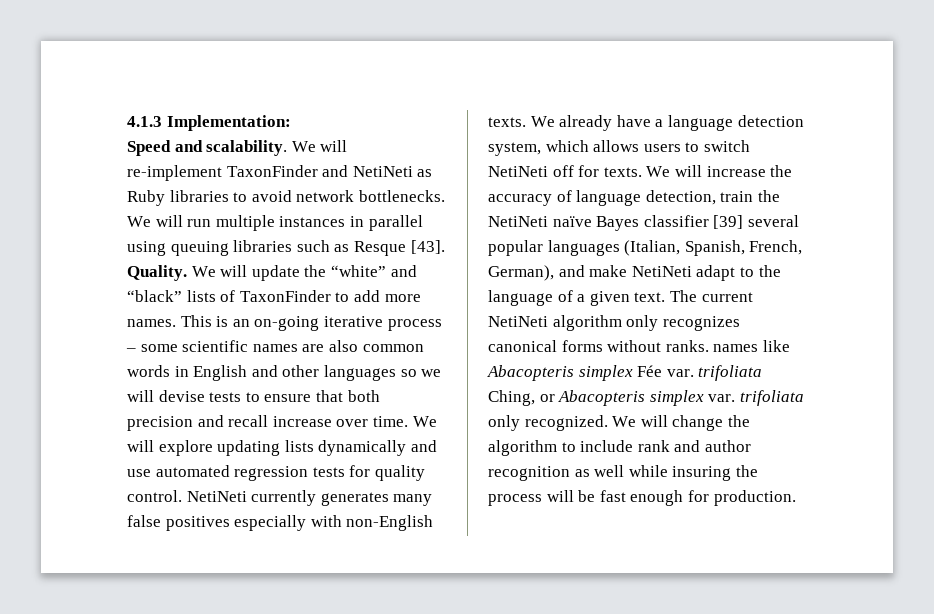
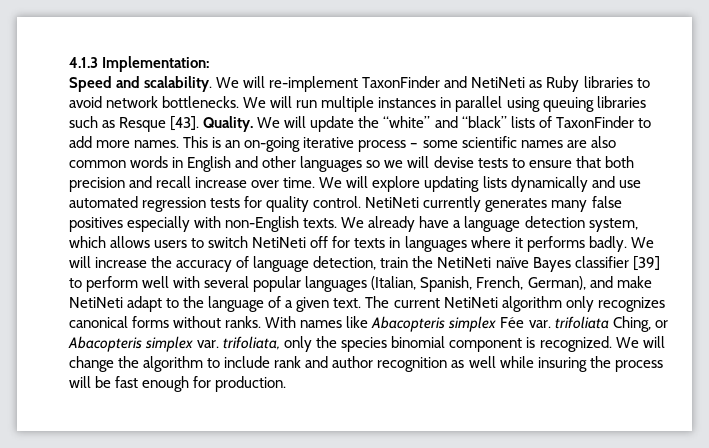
[603,167,642,177] texts. -> [354,236,627,252] texts in languages where it performs badly.
(744, 222) none -> [69,276,201,292] to perform well with
(709, 346) none -> [265,316,297,328] With
[739,390,804,406] [488,415,520,431] trifoliata only -> [223,336,536,352] trifoliata, only the species binomial component is

